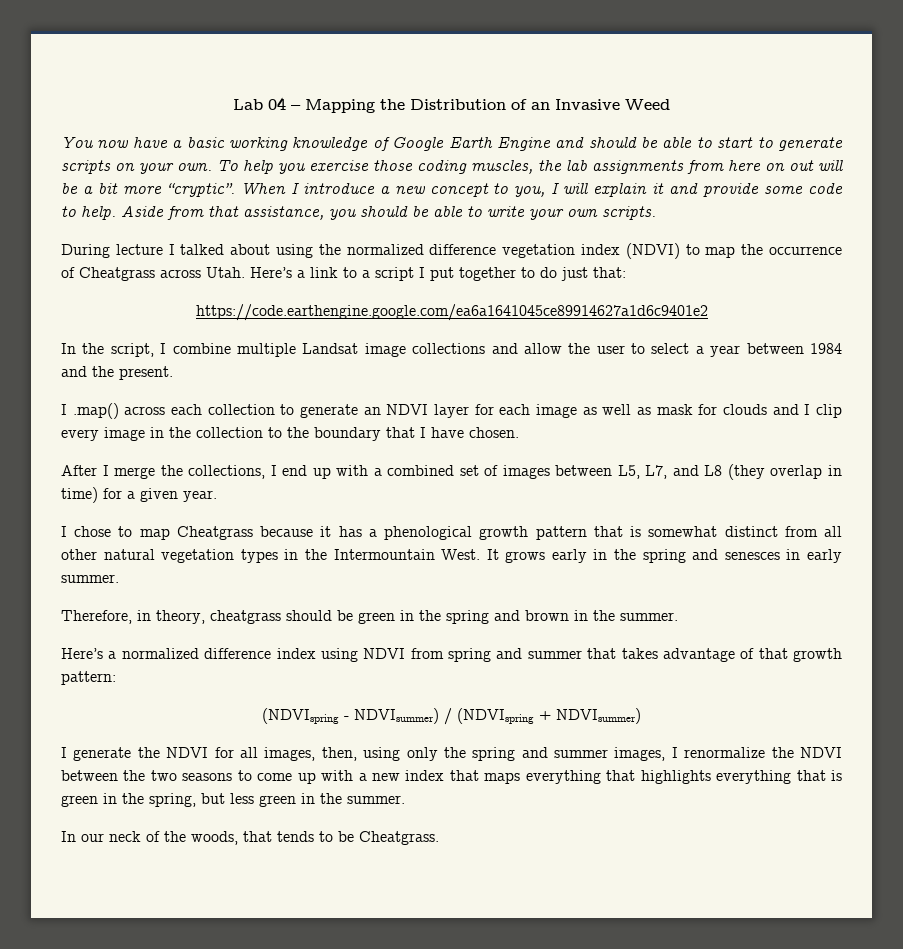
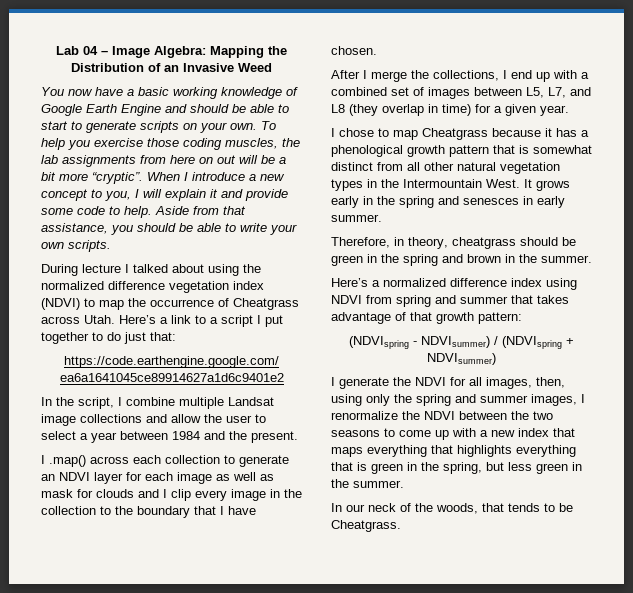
(301, 107) none -> [112,46,206,58] Image Algebra:

